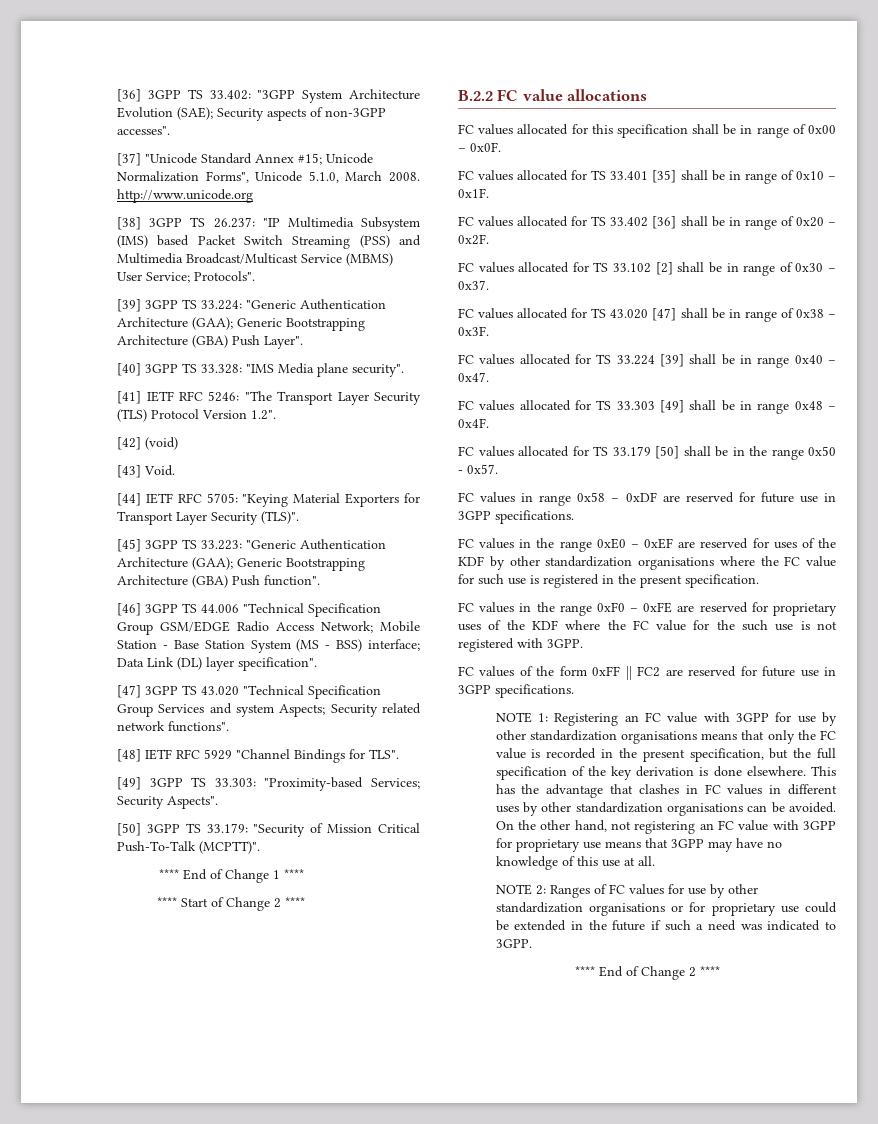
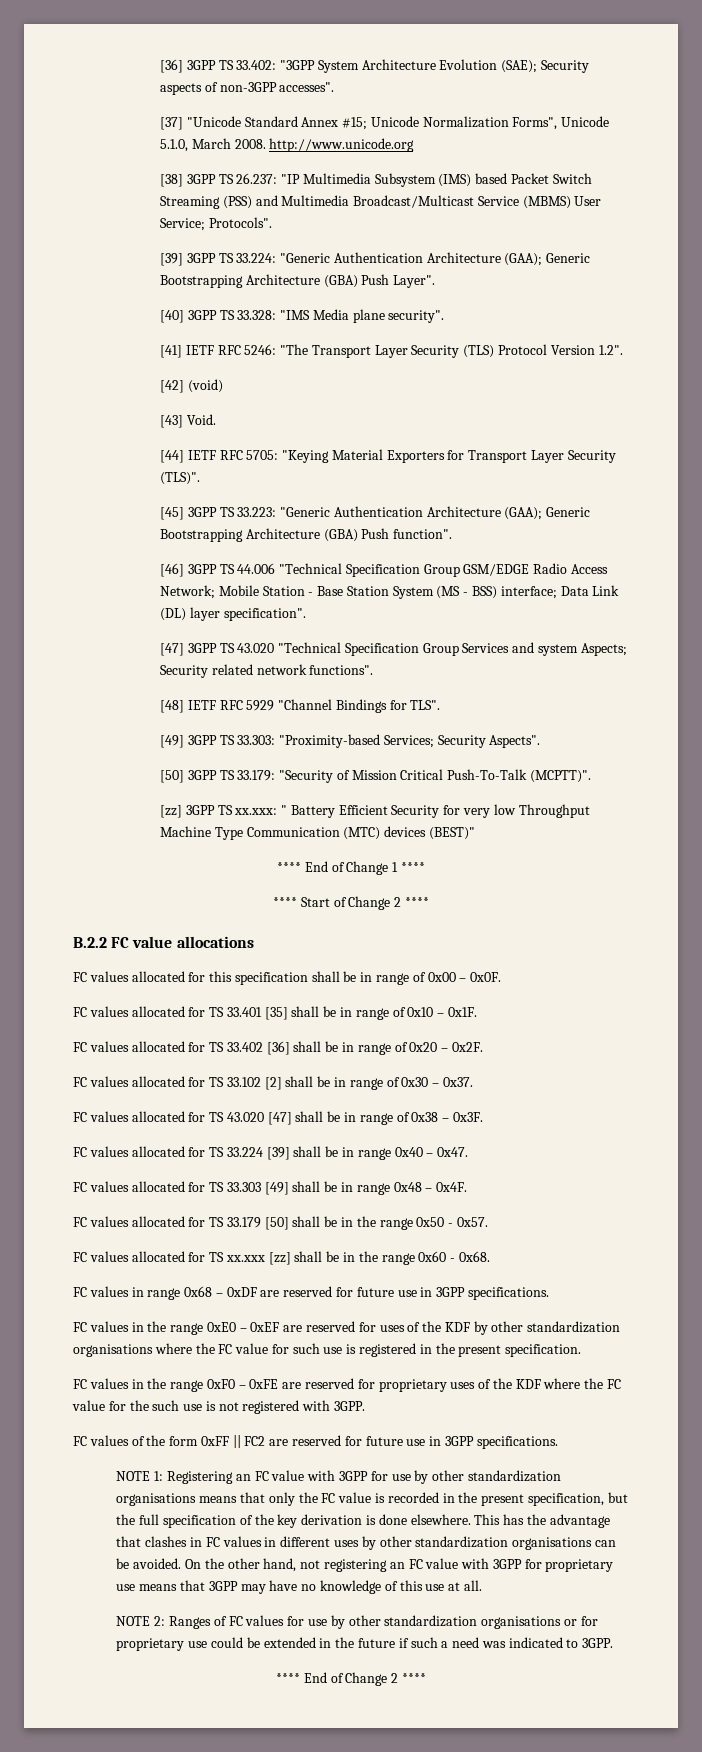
(261, 847) none -> [159,804,590,818] [159,826,475,840] // [zz] 3GPP TS xx.xxx: " Battery Efficient Security for very low Throughput Machine Type Communication (MTC) devices (BEST)"
(498, 469) none -> [73,1251,490,1265] // FC values allocated for TS xx.xxx [zz] shall be in the range 0x60 - 0x68.
[577,492,606,502] 0x58 -> [184,1286,213,1297] 0x68

